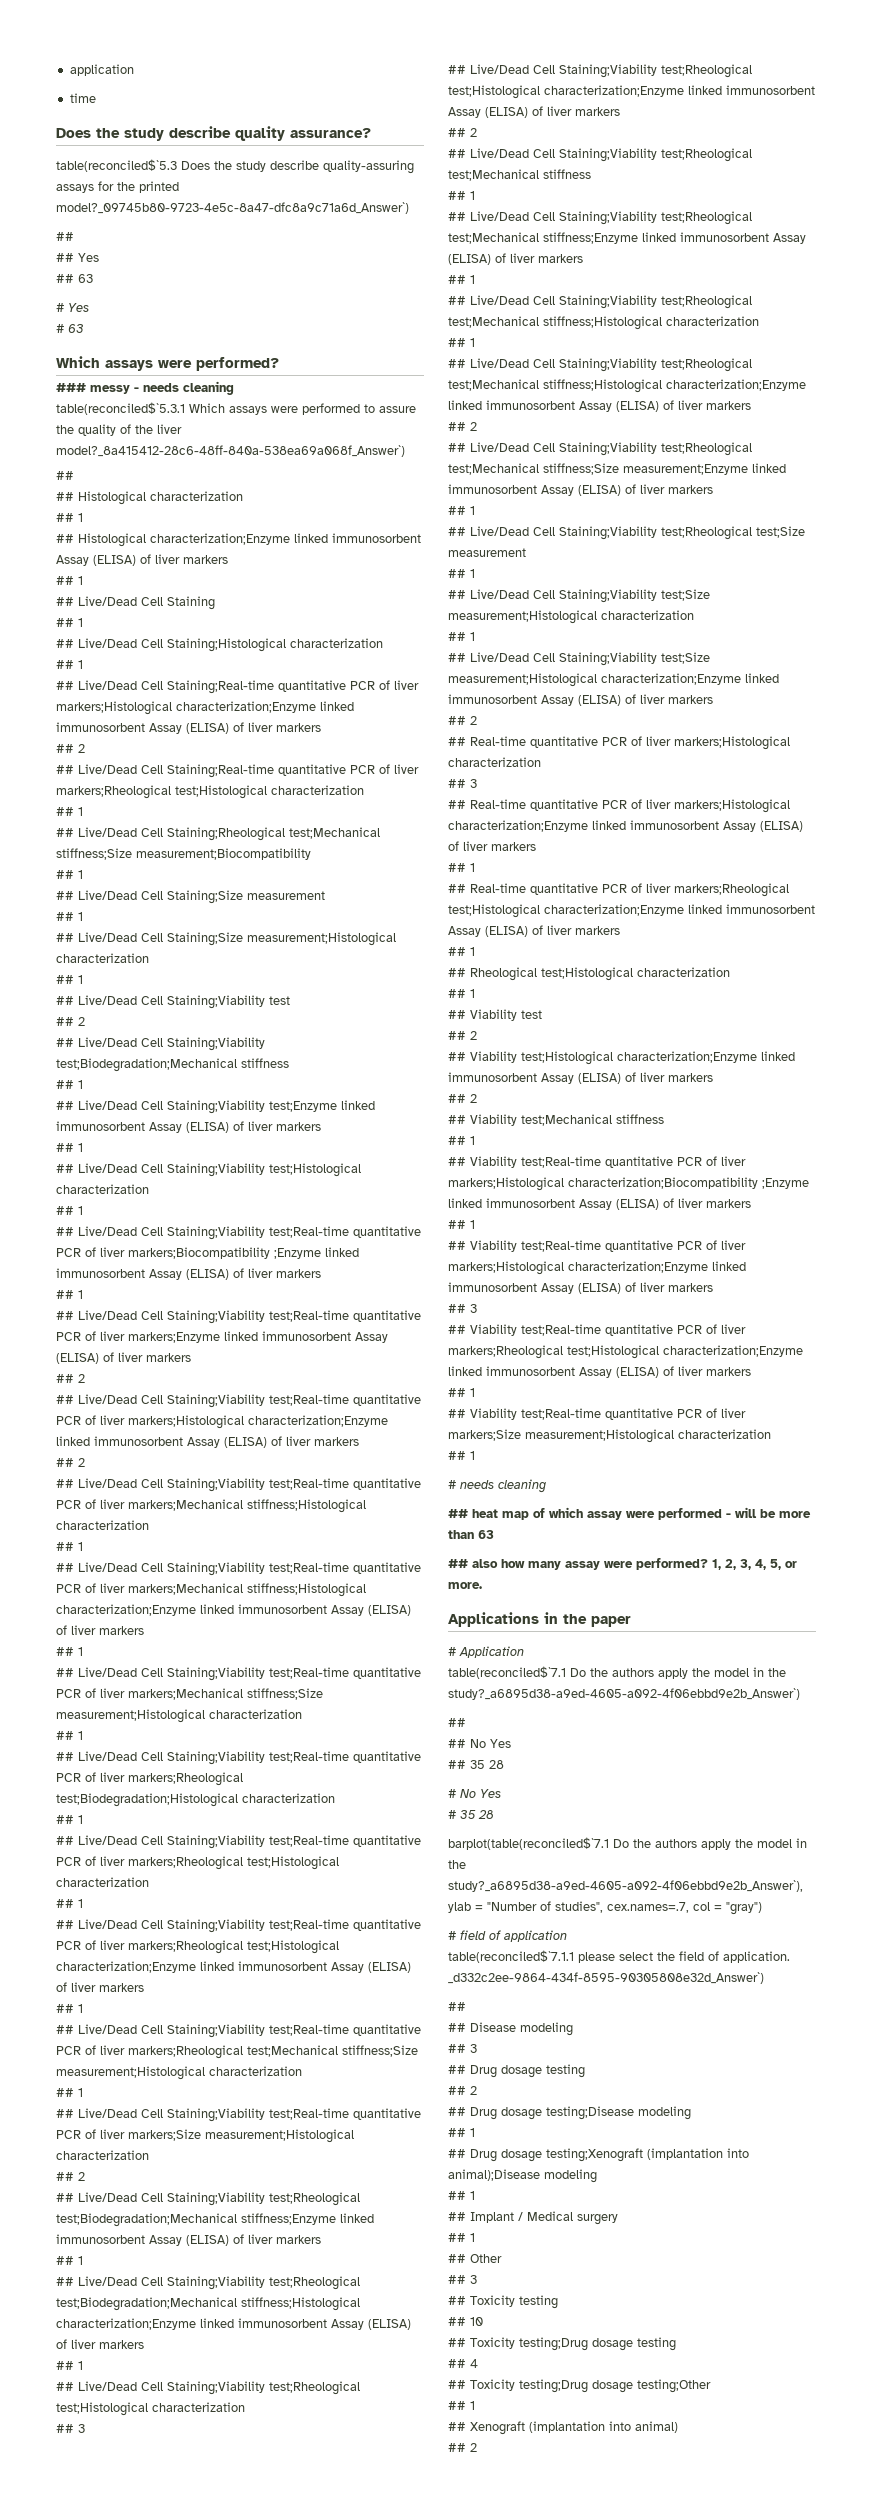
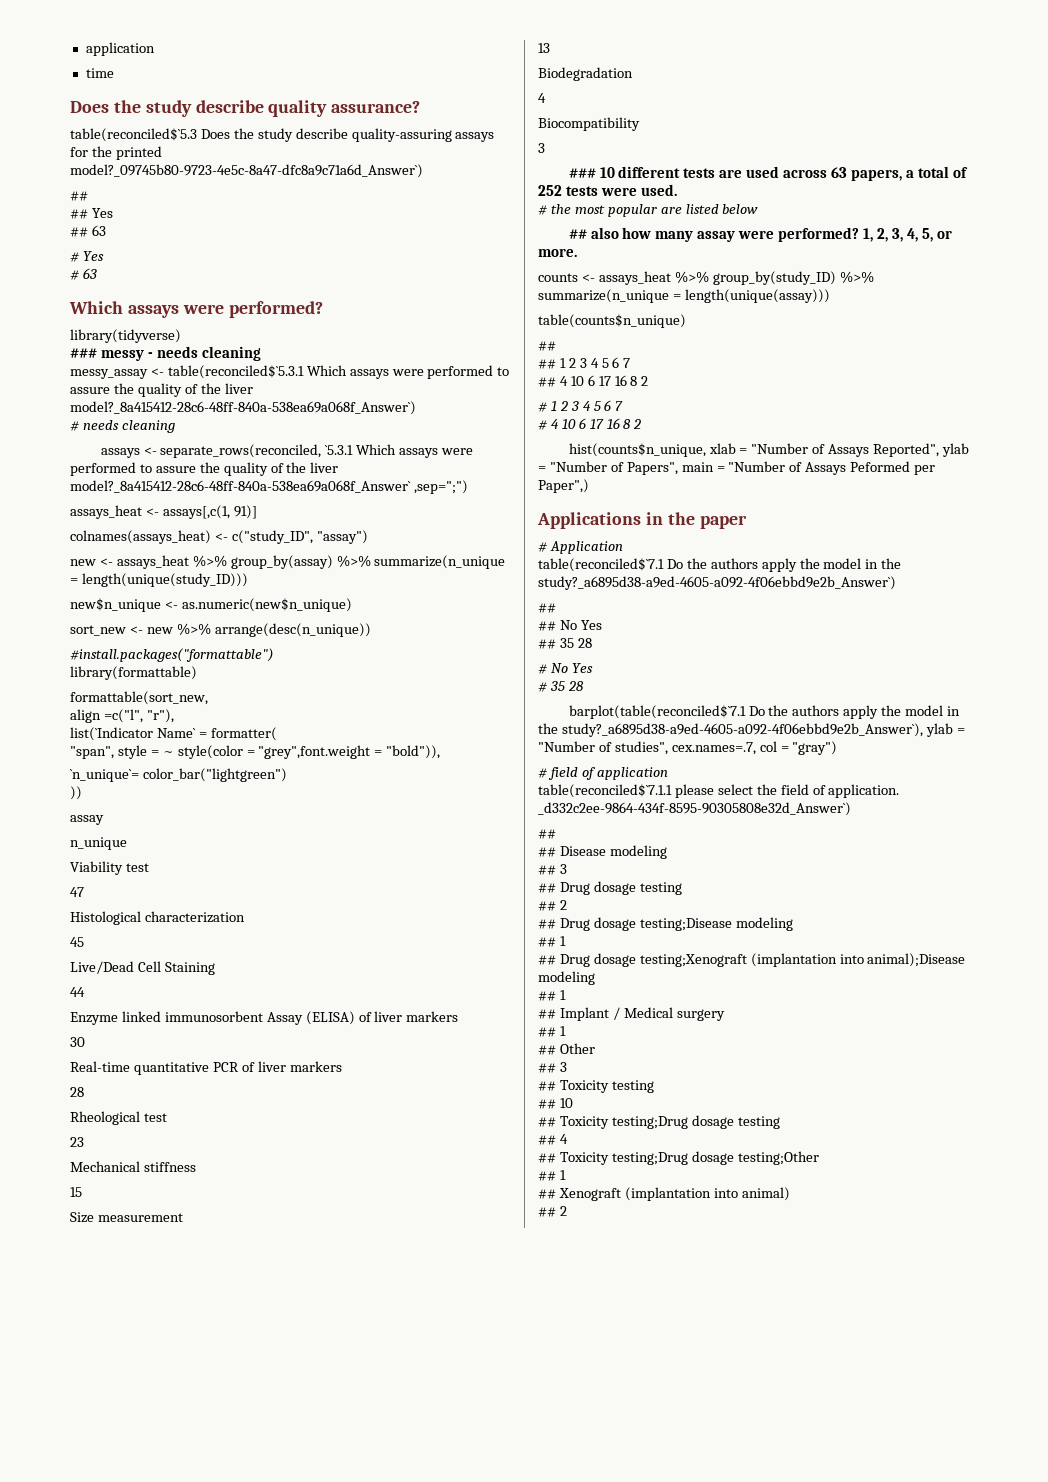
(279, 364) none -> [70,329,181,343] // library(tidyverse)
(234, 388) none -> [70,368,164,379] messy_assay <-
[56,471,74,480] [56,491,243,505] [56,513,83,522] [56,533,421,547] [56,554,228,566] [56,576,83,585] [56,596,215,610] [56,618,83,627] [56,638,383,652] [56,660,83,669] [56,680,419,694] [56,701,354,715] [56,722,321,734] [56,744,85,753] [56,764,419,778] [56,785,364,799] [56,807,83,816] [56,827,380,841] [56,848,311,860] [56,870,83,879] [56,890,325,904] [56,912,83,921] [56,932,396,946] [56,953,149,963] [56,975,83,984] [56,995,290,1009] [56,1017,85,1026] [56,1037,265,1051] [56,1058,289,1072] [56,1080,83,1089] [56,1100,375,1114] [56,1121,321,1133] [56,1143,83,1152] [56,1163,361,1177] [56,1184,149,1194] [56,1206,83,1215] [56,1226,421,1240] [56,1247,359,1259] [56,1268,321,1280] [56,1290,83,1299] [56,1310,421,1324] [56,1331,388,1343] [56,1352,191,1364] [56,1374,85,1383] [56,1394,421,1408] [56,1415,388,1429] [56,1436,359,1448] [56,1458,85,1467] [56,1478,421,1492] [56,1499,366,1513] [56,1520,149,1530] [56,1542,83,1551] [56,1562,421,1576] [56,1583,366,1597] [56,1604,411,1616] [56,1625,144,1635] [56,1647,83,1656] [56,1667,421,1681] [56,1688,323,1700] [56,1709,302,1723] [56,1731,83,1740] [56,1751,421,1765] [56,1772,243,1786] [56,1793,335,1807] [56,1815,83,1824] [56,1835,421,1849] [56,1856,339,1870] [56,1877,149,1887] [56,1899,83,1908] [56,1919,421,1933] [56,1940,339,1954] [56,1961,411,1973] [56,1982,144,1992] [56,2004,83,2013] [56,2024,421,2038] [56,2045,418,2059] [56,2066,302,2080] [56,2088,83,2097] [56,2108,421,2122] [56,2129,354,2143] [56,2150,149,2160] [56,2172,85,2181] [56,2192,360,2206] [56,2213,374,2227] [56,2234,321,2246] [56,2256,83,2265] [56,2276,360,2290] [56,2297,360,2311] [56,2318,411,2330] [56,2339,144,2349] [56,2361,83,2370] [56,2381,360,2395] [56,2402,245,2416] [56,2424,85,2433] [448,64,752,78] [448,85,815,99] [448,106,620,118] [448,128,477,137] [448,148,752,162] [448,169,591,181] [448,191,475,200] [448,211,752,225] [448,232,806,244] [448,253,583,265] [448,275,475,284] [448,295,752,309] [448,316,759,330] [448,338,475,347] [448,358,752,372] [448,379,806,393] [448,400,751,412] [448,422,477,431] [448,442,752,456] [448,463,786,475] [448,484,713,496] [448,506,475,515] [448,526,805,540] [448,548,526,557] [448,569,475,578] [448,589,710,603] [448,610,694,624] [448,632,475,641] [448,652,710,666] [448,673,779,687] [448,694,713,706] [448,716,477,725] [448,736,790,750] [448,757,541,767] [448,779,477,788] [448,799,790,813] [448,820,803,832] [448,841,536,851] [448,863,475,872] [448,883,789,897] [448,904,815,918] [448,925,620,937] [448,947,475,956] [448,967,730,981] [448,989,475,998] [448,1009,542,1021] [448,1031,477,1040] [448,1051,795,1065] [448,1072,713,1084] [448,1094,477,1103] [448,1114,664,1126] [448,1136,475,1145] [448,1156,746,1168] [448,1177,809,1191] [448,1198,751,1210] [448,1220,475,1229] [448,1240,746,1252] [448,1261,746,1275] [448,1282,713,1294] [448,1304,477,1313] [448,1324,746,1336] [448,1345,803,1359] [448,1366,751,1378] [448,1388,475,1397] [448,1408,746,1420] [448,1429,771,1443] [448,1451,475,1460] [448,1479,546,1493] [448,1507,811,1520] [448,1530,494,1539] ## // ## Histological characterization // ## 1 // ## Histological characterization;Enzyme linked immunosorbent Assay (ELISA) of liver markers // ## 1 // ## Live/Dead Cell Staining // ## 1 // ## Live/Dead Cell Staining;Histological characterization // ## 1 // ## Live/Dead Cell Staining;Real-time quantitative PCR of liver markers;Histological characterization;Enzyme linked immunosorbent Assay (ELISA) of liver markers // ## 2 // ## Live/Dead Cell Staining;Real-time quantitative PCR of liver markers;Rheological test;Histological characterization // ## 1 // ## Live/Dead Cell Staining;Rheological test;Mechanical stiffness;Size measurement;Biocompatibility // ## 1 // ## Live/Dead Cell Staining;Size measurement // ## 1 // ## Live/Dead Cell Staining;Size measurement;Histological characterization // ## 1 // ## Live/Dead Cell Staining;Viability test // ## 2 // ## Live/Dead Cell Staining;Viability test;Biodegradation;Mechanical stiffness // ## 1 // ## Live/Dead Cell Staining;Viability test;Enzyme linked immunosorbent Assay (ELISA) of liver markers // ## 1 // ## Live/Dead Cell Staining;Viability test;Histological characterization // ## 1 // ## Live/Dead Cell Staining;Viability test;Real-time quantitative PCR of liver markers;Biocompatibility ;Enzyme linked immunosorbent Assay (ELISA) of liver markers // ## 1 // ## Live/Dead Cell Staining;Viability test;Real-time quantitative PCR of liver markers;Enzyme linked immunosorbent Assay (ELISA) of liver markers // ## 2 // ## Live/Dead Cell Staining;Viability test;Real-time quantitative PCR of liver markers;Histological characterization;Enzyme linked immunosorbent Assay (ELISA) of liver markers // ## 2 // ## Live/Dead Cell Staining;Viability test;Real-time quantitative PCR of liver markers;Mechanical stiffness;Histological characterization // ## 1 // ## Live/Dead Cell Staining;Viability test;Real-time quantitative PCR of liver markers;Mechanical stiffness;Histological characterization;Enzyme linked immunosorbent Assay (ELISA) of liver markers // ## 1 // ## Live/Dead Cell Staining;Viability test;Real-time quantitative PCR of liver markers;Mechanical stiffness;Size measurement;Histological characterization // ## 1 // ## Live/Dead Cell Staining;Viability test;Real-time quantitative PCR of liver markers;Rheological test;Biodegradation;Histological characterization // ## 1 // ## Live/Dead Cell Staining;Viability test;Real-time quantitative PCR of liver markers;Rheological test;Histological characterization // ## 1 // ## Live/Dead Cell Staining;Viability test;Real-time quantitative PCR of liver markers;Rheological test;Histological characterization;Enzyme linked immunosorbent Assay (ELISA) of liver markers // ## 1 // ## Live/Dead Cell Staining;Viability test;Real-time quantitative PCR of liver markers;Rheological test;Mechanical stiffness;Size measurement;Histological characterization // ## 1 // ## Live/Dead Cell Staining;Viability test;Real-time quantitative PCR of liver markers;Size measurement;Histological characterization // ## 2 // ## Live/Dead Cell Staining;Viability test;Rheological test;Biodegradation;Mechanical stiffness;Enzyme linked immunosorbent Assay (ELISA) of liver markers // ## 1 // ## Live/Dead Cell Staining;Viability test;Rheological test;Biodegradation;Mechanical stiffness;Histological characterization;Enzyme linked immunosorbent Assay (ELISA) of liver markers // ## 1 // ## Live/Dead Cell Staining;Viability test;Rheological test;Histological characterization // ## 3 // ## Live/Dead Cell Staining;Viability test;Rheological test;Histological characterization;Enzyme linked immunosorbent Assay (ELISA) of liver markers // ## 2 // ## Live/Dead Cell Staining;Viability test;Rheological test;Mechanical stiffness // ## 1 // ## Live/Dead Cell Staining;Viability test;Rheological test;Mechanical stiffness;Enzyme linked immunosorbent Assay (ELISA) of liver markers // ## 1 // ## Live/Dead Cell Staining;Viability test;Rheological test;Mechanical stiffness;Histological characterization // ## 1 // ## Live/Dead Cell Staining;Viability test;Rheological test;Mechanical stiffness;Histological characterization;Enzyme linked immunosorbent Assay (ELISA) of liver markers // ## 2 // ## Live/Dead Cell Staining;Viability test;Rheological test;Mechanical stiffness;Size measurement;Enzyme linked immunosorbent Assay (ELISA) of liver markers // ## 1 // ## Live/Dead Cell Staining;Viability test;Rheological test;Size measurement // ## 1 // ## Live/Dead Cell Staining;Viability test;Size measurement;Histological characterization // ## 1 // ## Live/Dead Cell Staining;Viability test;Size measurement;Histological characterization;Enzyme linked immunosorbent Assay (ELISA) of liver markers // ## 2 // ## Real-time quantitative PCR of liver markers;Histological characterization // ## 3 // ## Real-time quantitative PCR of liver markers;Histological characterization;Enzyme linked immunosorbent Assay (ELISA) of liver markers // ## 1 // ## Real-time quantitative PCR of liver markers;Rheological test;Histological characterization;Enzyme linked immunosorbent Assay (ELISA) of liver markers // ## 1 // ## Rheological test;Histological characterization // ## 1 // ## Viability test // ## 2 // ## Viability test;Histological characterization;Enzyme linked immunosorbent Assay (ELISA) of liver markers // ## 2 // ## Viability test;Mechanical stiffness // ## 1 // ## Viability test;Real-time quantitative PCR of liver markers;Histological characterization;Biocompatibility ;Enzyme linked immunosorbent Assay (ELISA) of liver markers // ## 1 // ## Viability test;Real-time quantitative PCR of liver markers;Histological characterization;Enzyme linked immunosorbent Assay (ELISA) of liver markers // ## 3 // ## Viability test;Real-time quantitative PCR of liver markers;Rheological test;Histological characterization;Enzyme linked immunosorbent Assay (ELISA) of liver markers // ## 1 // ## Viability test;Real-time quantitative PCR of liver markers;Size measurement;Histological characterization // ## 1 // # needs cleaning // ## heat map of which assay were performed - will be more than 63 -> [70,420,175,433] [100,444,474,458] [70,462,339,476] [70,480,468,494] [70,505,257,519] [70,530,368,544] [70,555,506,569] [70,573,248,587] [70,598,352,612] [70,623,371,637] [70,648,274,662] [70,666,197,680] [70,691,208,705] [70,709,174,723] [70,727,277,741] [70,745,441,759] [70,768,287,782] [70,786,82,800] [70,815,104,825] [70,837,127,850] [70,861,149,875] [70,887,84,897] [70,911,245,925] [70,937,84,947] [70,961,215,975] [70,987,85,997] [70,1011,459,1025] [70,1037,85,1047] [70,1061,342,1075] [70,1087,84,1097] [70,1111,167,1125] [70,1137,84,1147] [70,1161,196,1172] [70,1187,82,1197] [70,1212,183,1223] [538,43,550,53] [538,67,633,81] [538,93,546,103] [538,117,640,131] [538,143,545,153] [568,166,968,181] [538,184,677,196] [538,204,759,217] # needs cleaning // assays <- separate_rows(reconciled, `5.3.1 Which assays were performed to assure the quality of the liver model?_8a415412-28c6-48ff-840a-538ea69a068f_Answer` ,sep=";") // assays_heat <- assays[,c(1, 91)] // colnames(assays_heat) <- c("study_ID", "assay") // new <- assays_heat %>% group_by(assay) %>% summarize(n_unique = length(unique(study_ID))) // new$n_unique <- as.numeric(new$n_unique) // sort_new <- new %>% arrange(desc(n_unique)) // #install.packages("formattable") // library(formattable) // formattable(sort_new, // align =c("l", "r"), // list(`Indicator Name` = formatter( // "span", style = ~ style(color = "grey",font.weight = "bold")), // `n_unique`= color_bar("lightgreen") // )) // assay // n_unique // Viability test // 47 // Histological characterization // 45 // Live/Dead Cell Staining // 44 // Enzyme linked immunosorbent Assay (ELISA) of liver markers // 30 // Real-time quantitative PCR of liver markers // 28 // Rheological test // 23 // Mechanical stiffness // 15 // Size measurement // 13 // Biodegradation // 4 // Biocompatibility // 3 // ### 10 different tests are used across 63 papers, a total of 252 tests were used. // # the most popular are listed below
(482, 1585) none -> [538,271,874,285] [538,289,830,303] [538,314,686,328] [538,341,556,351] [538,357,631,369] [538,375,649,387] [538,400,624,412] [538,418,642,430] [568,443,970,457] [538,461,936,475] [538,479,589,493] // counts <- assays_heat %>% group_by(study_ID) %>% summarize(n_unique = length(unique(assay))) // table(counts$n_unique) // ## // ## 1 2 3 4 5 6 7 // ## 4 10 6 17 16 8 2 // # 1 2 3 4 5 6 7 // # 4 10 6 17 16 8 2 // hist(counts$n_unique, xlab = "Number of Assays Reported", ylab = "Number of Papers", main = "Number of Assays Peformed per Paper",)

